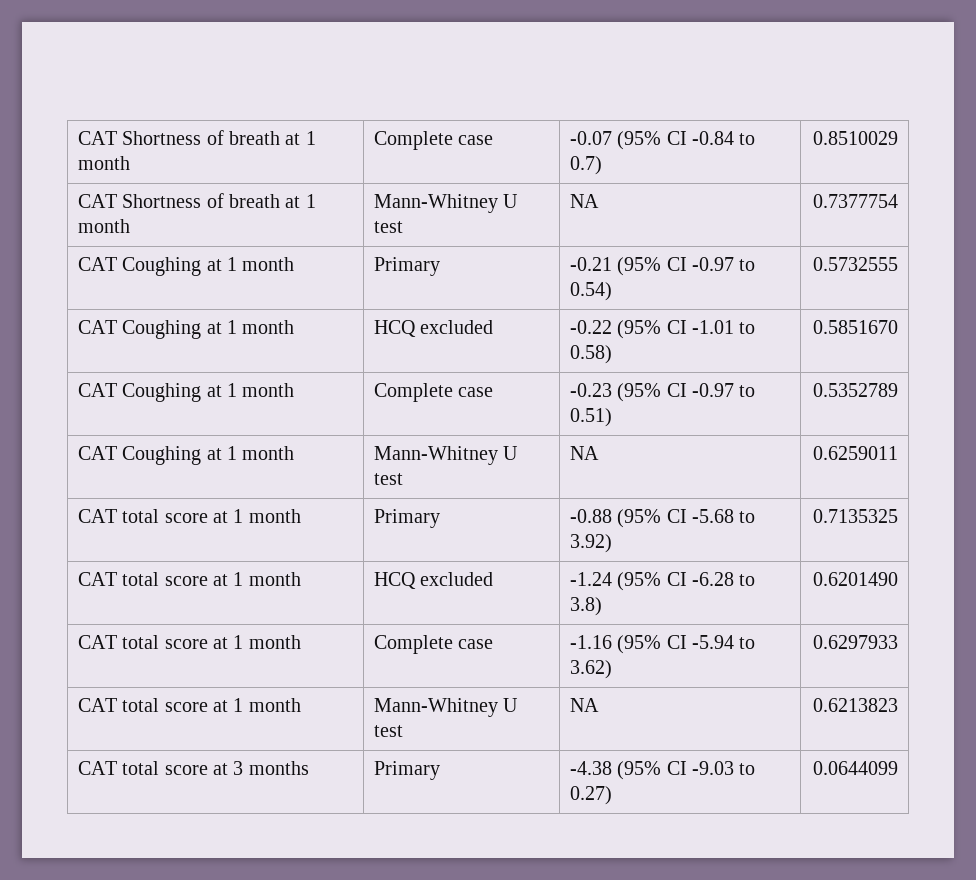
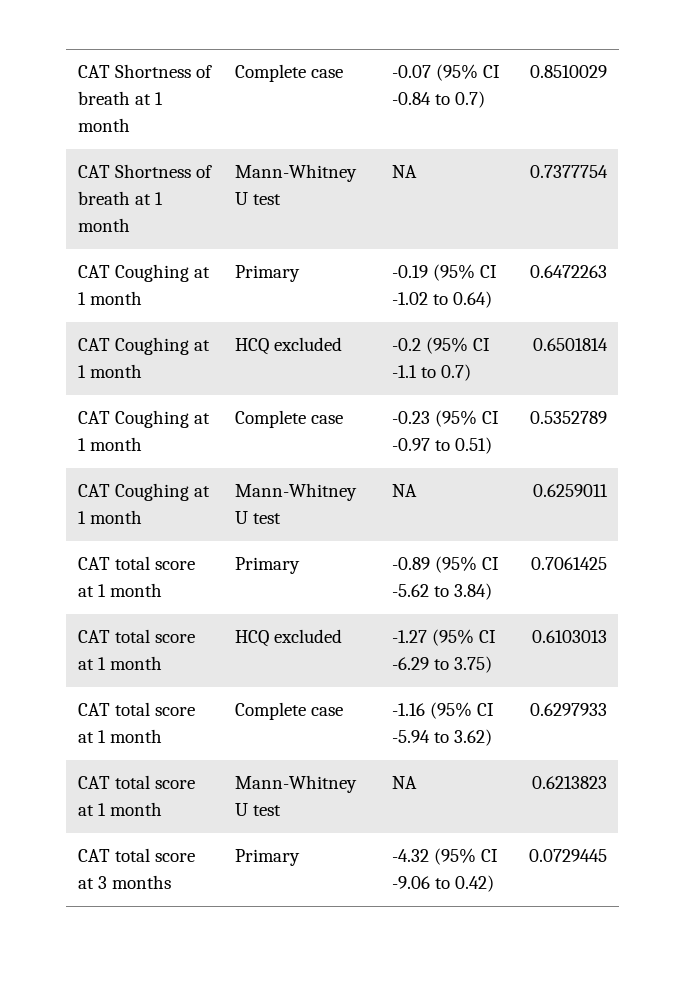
[569,257,756,276] [569,282,612,301] [813,257,899,271] -0.21 (95% CI -0.97 to 0.54) | 0.5732555 -> [392,264,498,281] [392,291,493,308] [529,265,607,278] -0.19 (95% CI -1.02 to 0.64) | 0.6472263
[569,320,756,339] [569,345,612,364] [813,320,899,334] -0.22 (95% CI -1.01 to 0.58) | 0.5851670 -> [392,337,491,354] [392,364,472,381] [532,338,608,351] -0.2 (95% CI -1.1 to 0.7) | 0.6501814
[569,509,756,528] [569,534,612,553] [813,509,899,523] -0.88 (95% CI -5.68 to 3.92) | 0.7135325 -> [392,556,500,573] [392,583,493,600] [530,557,607,570] -0.89 (95% CI -5.62 to 3.84) | 0.7061425
[569,572,756,591] [569,597,602,616] [813,572,899,586] -1.24 (95% CI -6.28 to 3.8) | 0.6201490 -> [392,629,497,646] [392,656,493,673] [531,630,607,643] -1.27 (95% CI -6.29 to 3.75) | 0.6103013
[569,761,756,780] [569,786,612,805] [813,761,899,775] -4.38 (95% CI -9.03 to 0.27) | 0.0644099 -> [392,848,499,865] [392,875,495,892] [528,849,607,862] -4.32 (95% CI -9.06 to 0.42) | 0.0729445

